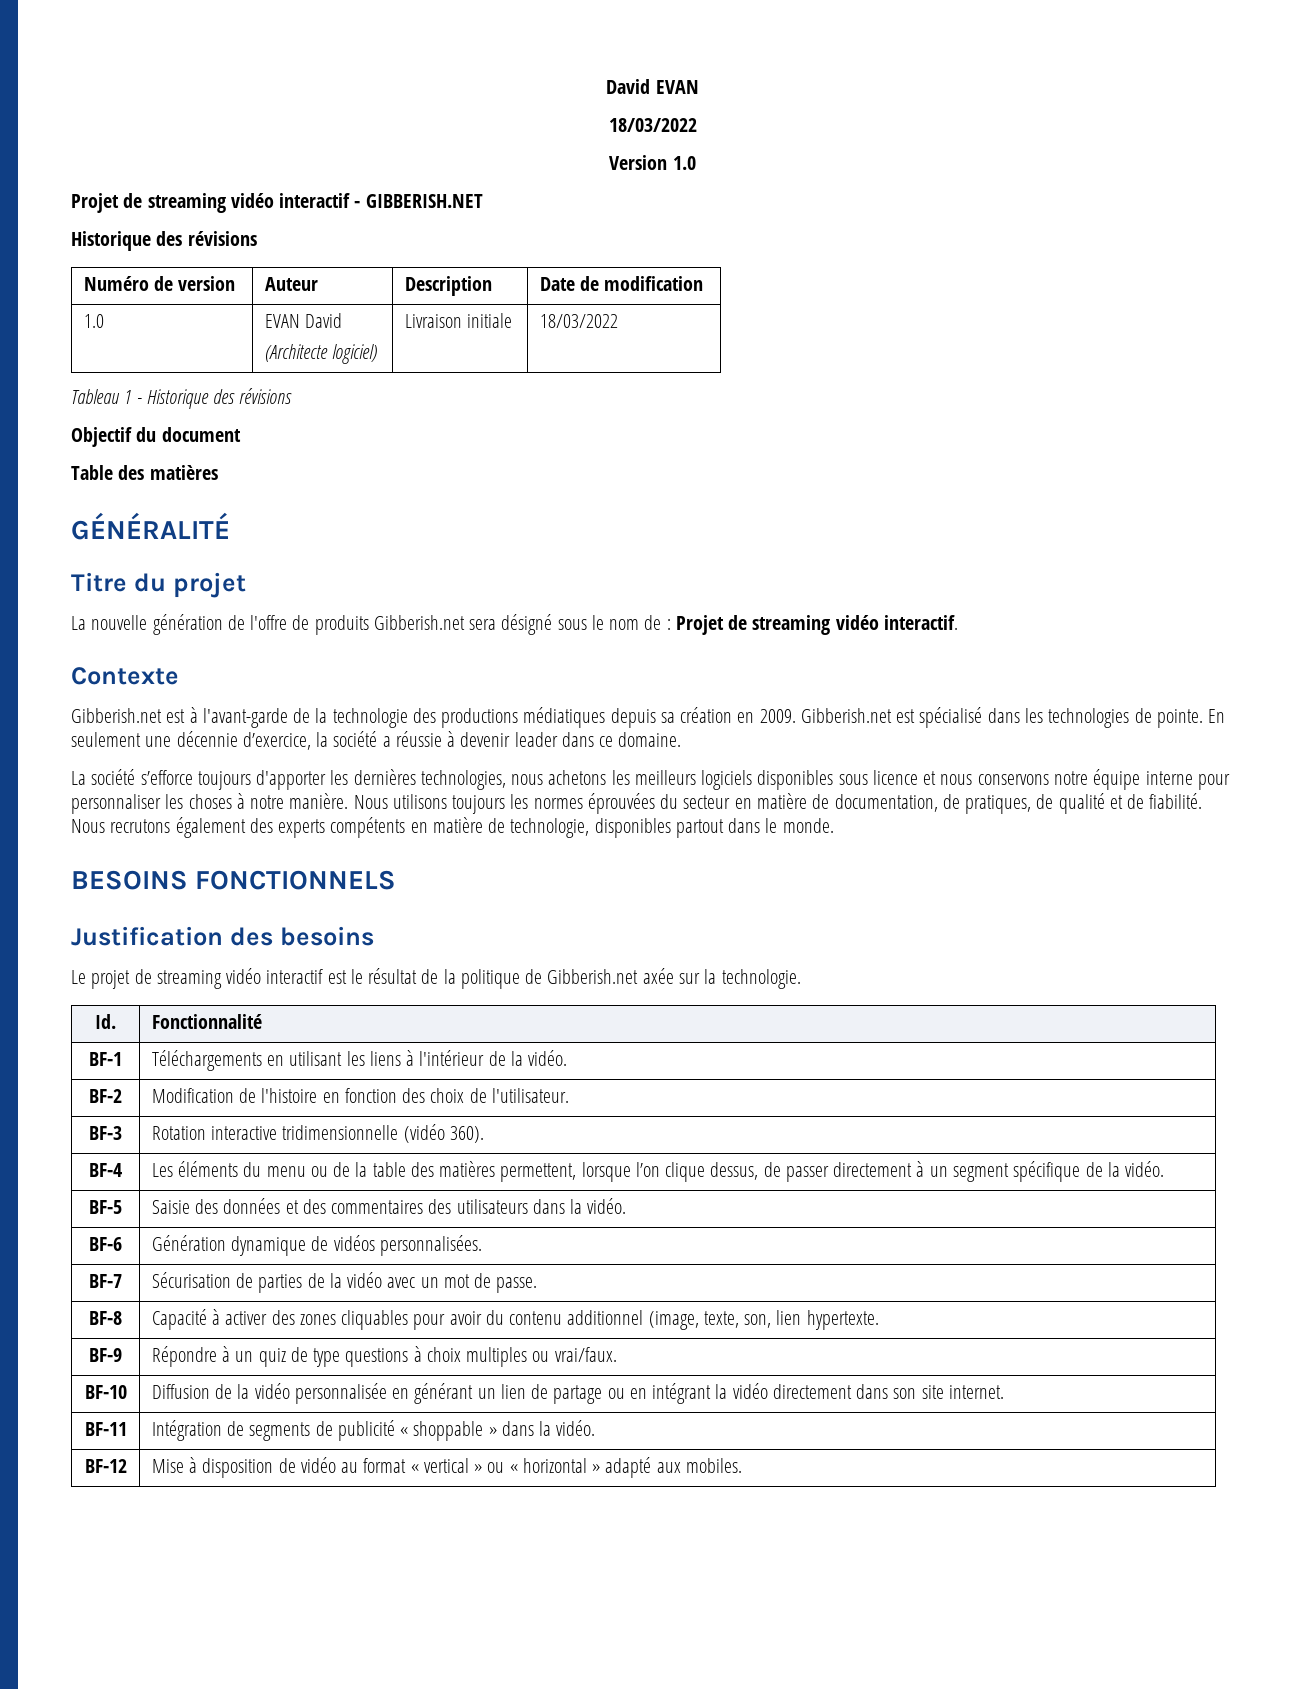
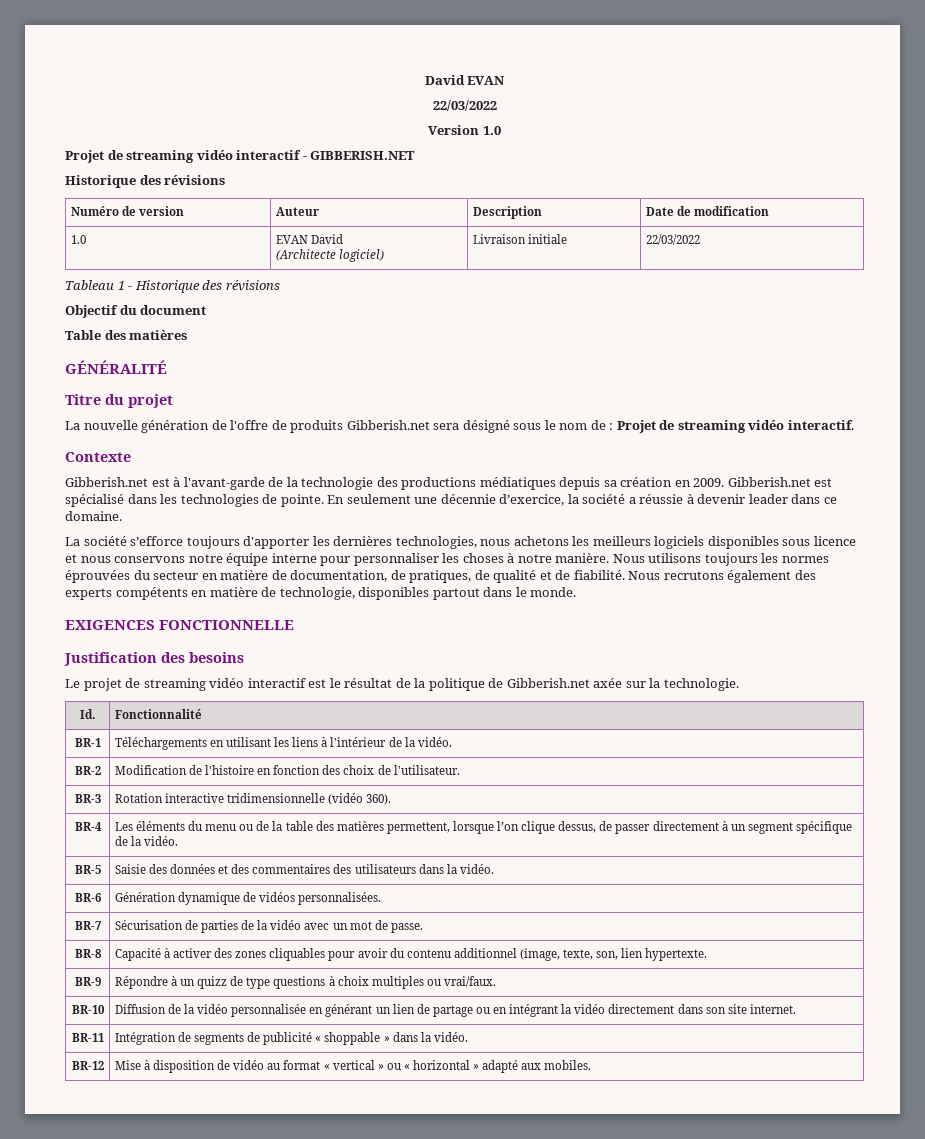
[608,118,697,132] 18/03/2022 -> [432,100,497,111] 22/03/2022
[539,314,618,328] 18/03/2022 -> [645,234,700,245] 22/03/2022
[71,870,397,890] BESOINS FONCTIONNELS -> [65,620,295,630] EXIGENCES FONCTIONNELLE
[89,1052,122,1066] BF-1 -> [74,738,101,747] BR-1
[89,1089,122,1103] BF-2 -> [74,766,101,775] BR-2
[89,1126,122,1140] BF-3 -> [74,794,101,803] BR-3
[89,1163,122,1177] BF-4 -> [74,822,102,831] BR-4
[89,1200,122,1214] BF-5 -> [74,865,101,874] BR-5
[89,1237,122,1251] BF-6 -> [74,893,102,902] BR-6
[89,1274,122,1288] BF-7 -> [74,921,102,930] BR-7
[89,1311,122,1325] BF-8 -> [74,949,102,958] BR-8
[89,1348,122,1362] BF-9 -> [74,977,101,986] BR-9
[258,1348,286,1367] quiz -> [197,976,228,989] quizz
[84,1385,127,1399] BF-10 -> [71,1005,105,1014] BR-10
[84,1422,127,1436] BF-11 -> [71,1033,104,1042] BR-11
[84,1459,127,1473] BF-12 -> [71,1061,104,1070] BR-12

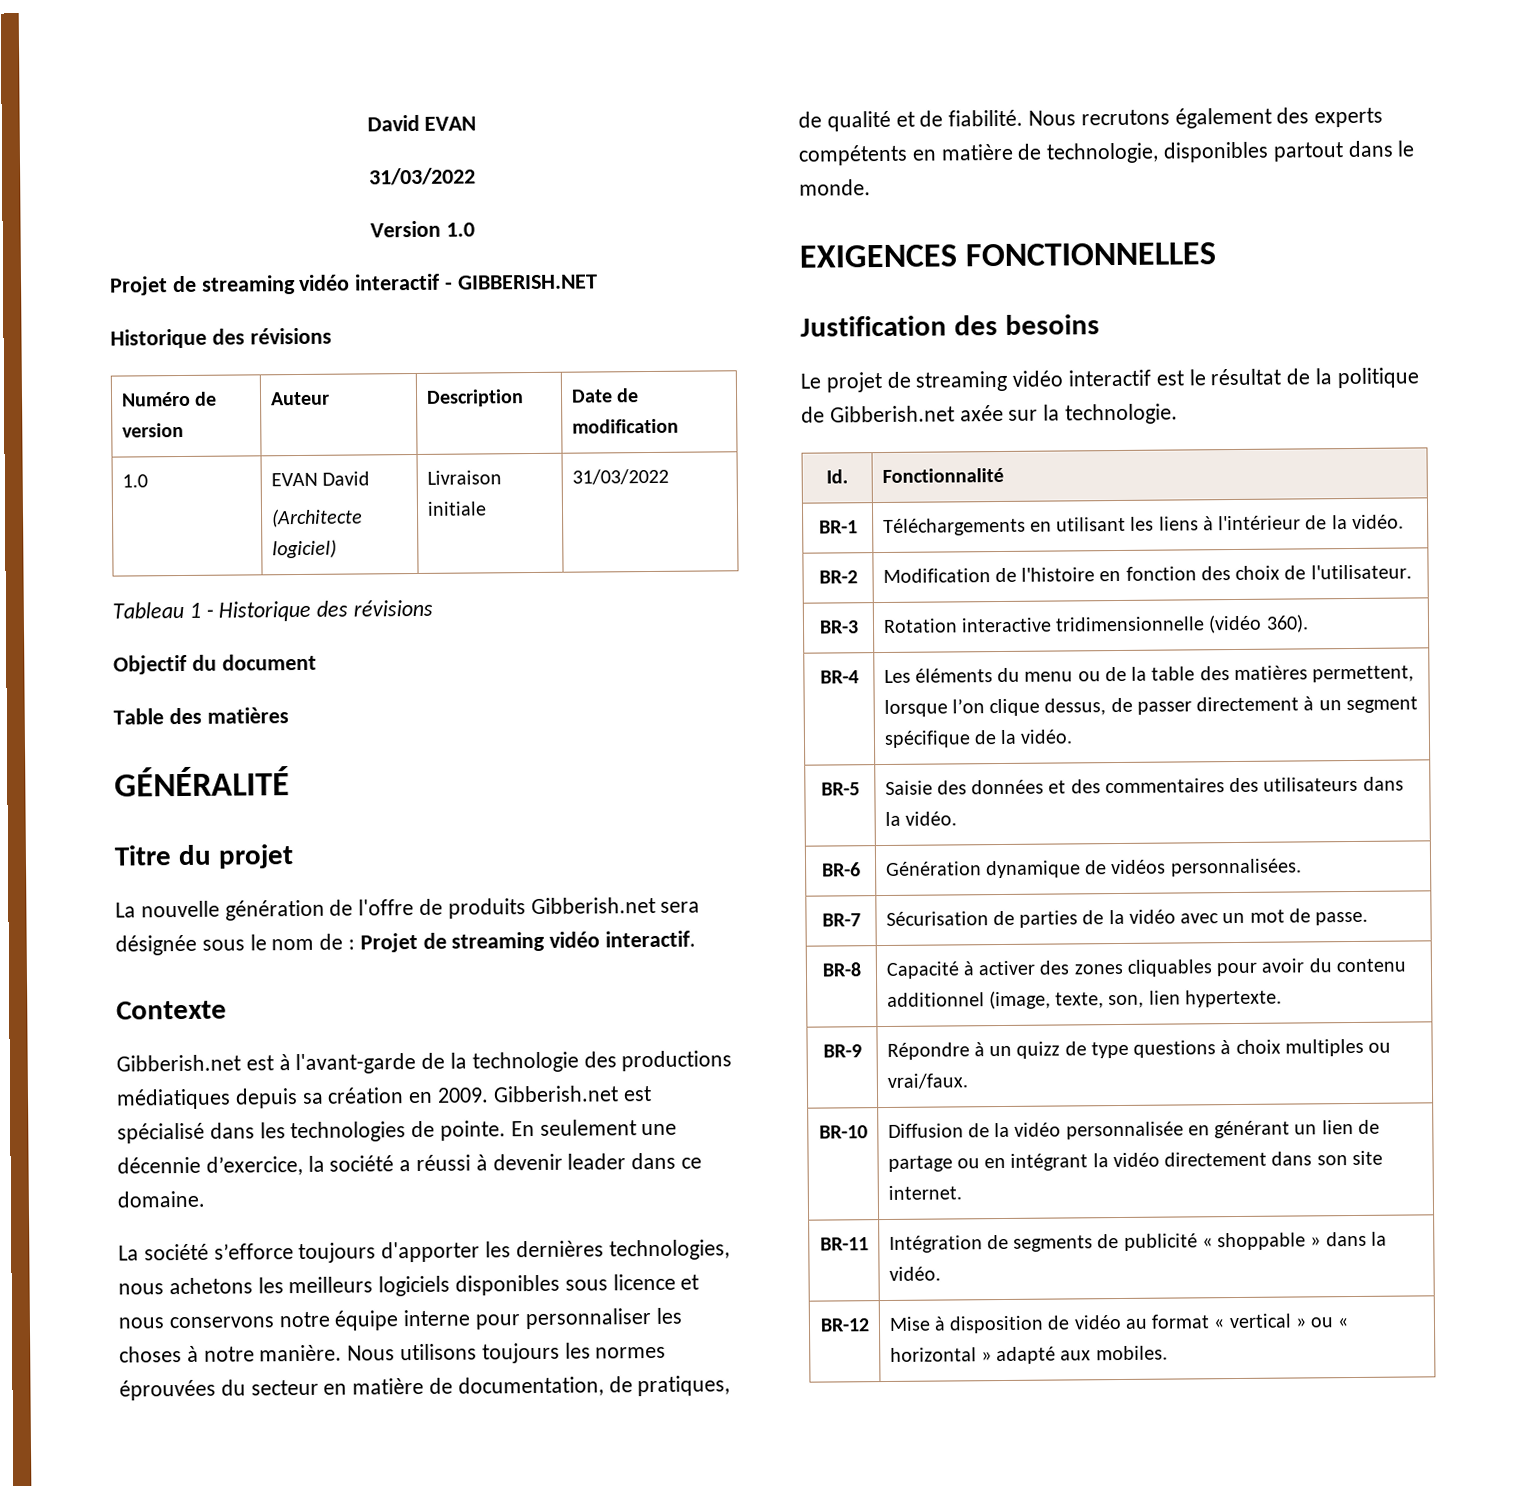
[432,100,497,111] 22/03/2022 -> [369,167,476,186] 31/03/2022
[645,234,700,245] 22/03/2022 -> [571,468,669,485] 31/03/2022
[462,420,510,433] désigné -> [115,934,197,956] désignée
[639,494,684,504] réussie -> [416,1154,472,1172] réussi
[159,620,295,630] FONCTIONNELLE -> [965,242,1217,267] FONCTIONNELLES

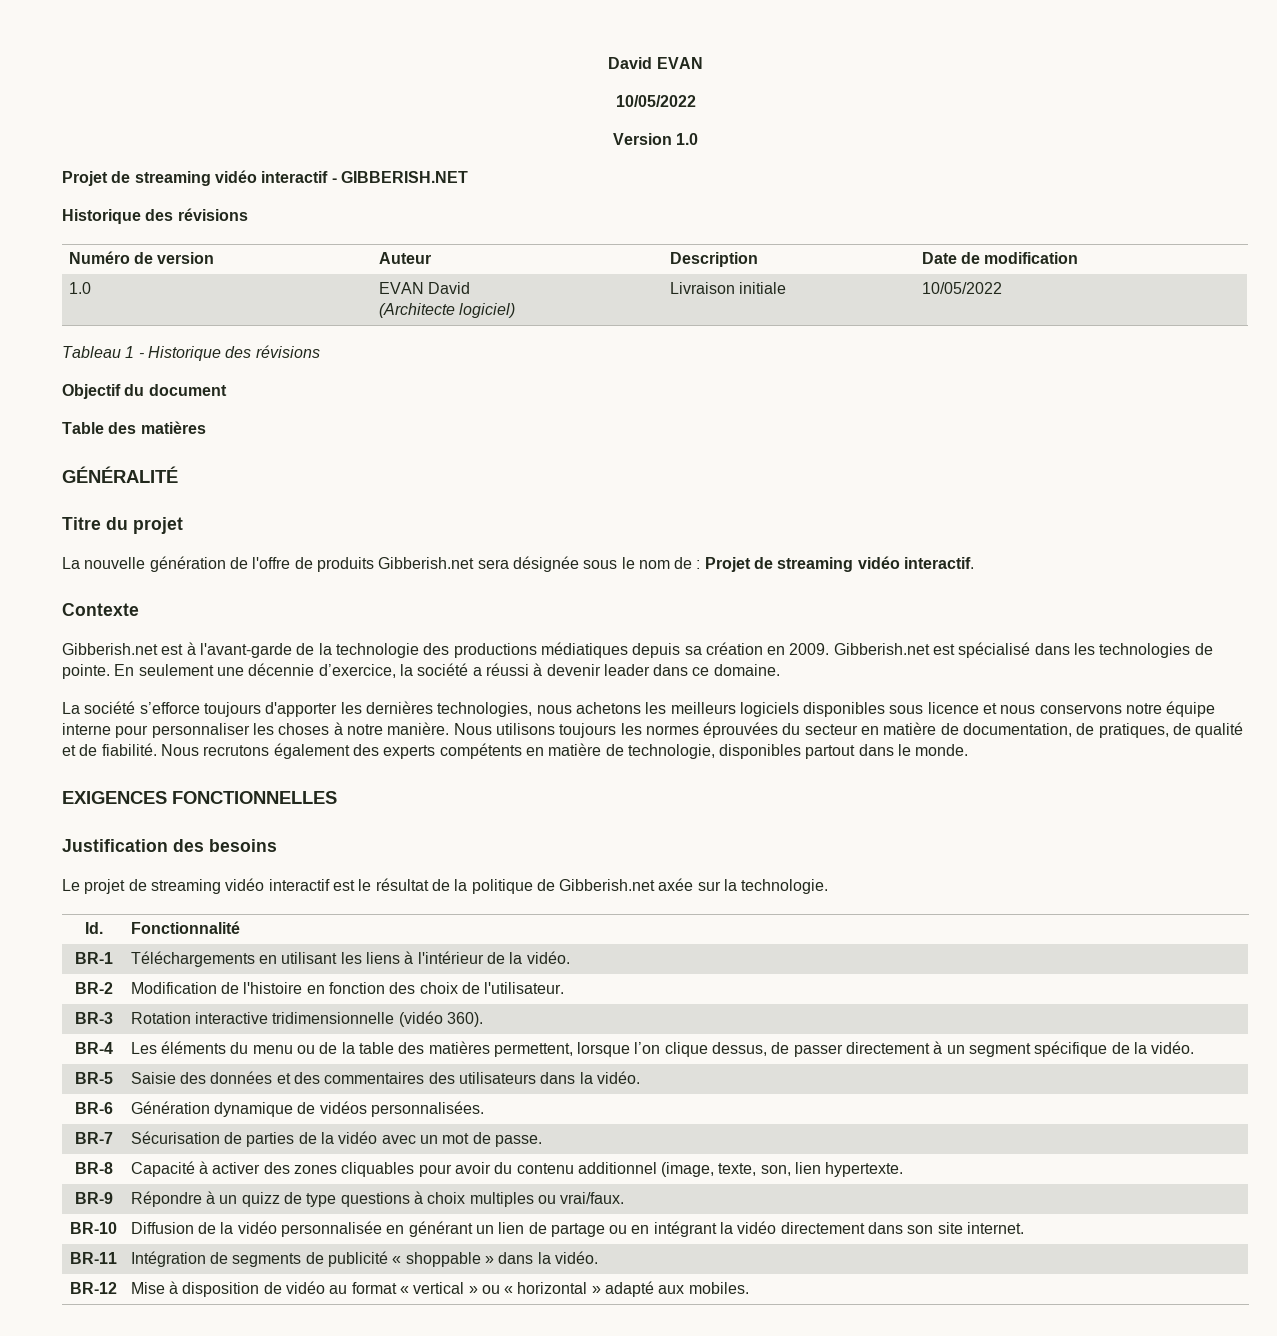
[369,167,476,186] 31/03/2022 -> [615,95,696,107] 10/05/2022
[571,468,669,485] 31/03/2022 -> [921,282,1002,294] 10/05/2022

